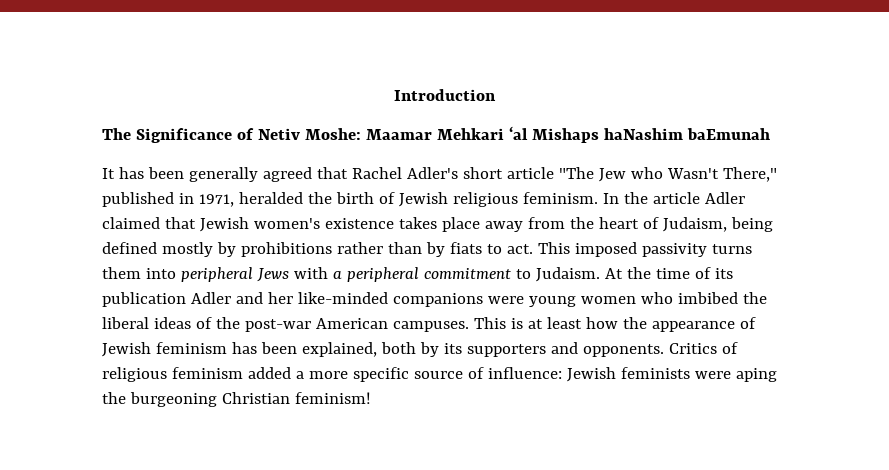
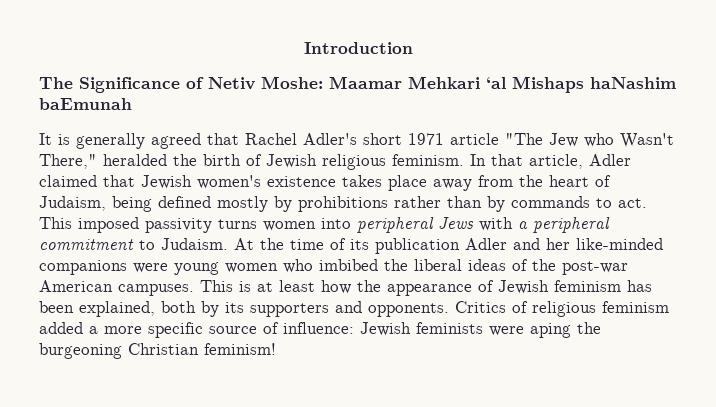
[118,167,184,179] has been -> [58,134,70,145] is
(503, 173) none -> [408,133,444,145] 1971
[102,192,234,207] published in 1971, -> (97, 161) none
[623,192,700,204] the article -> [491,154,583,169] that article,
[449,242,482,254] fiats -> [511,196,590,208] commands
[102,267,141,279] them -> [263,221,316,231] women

